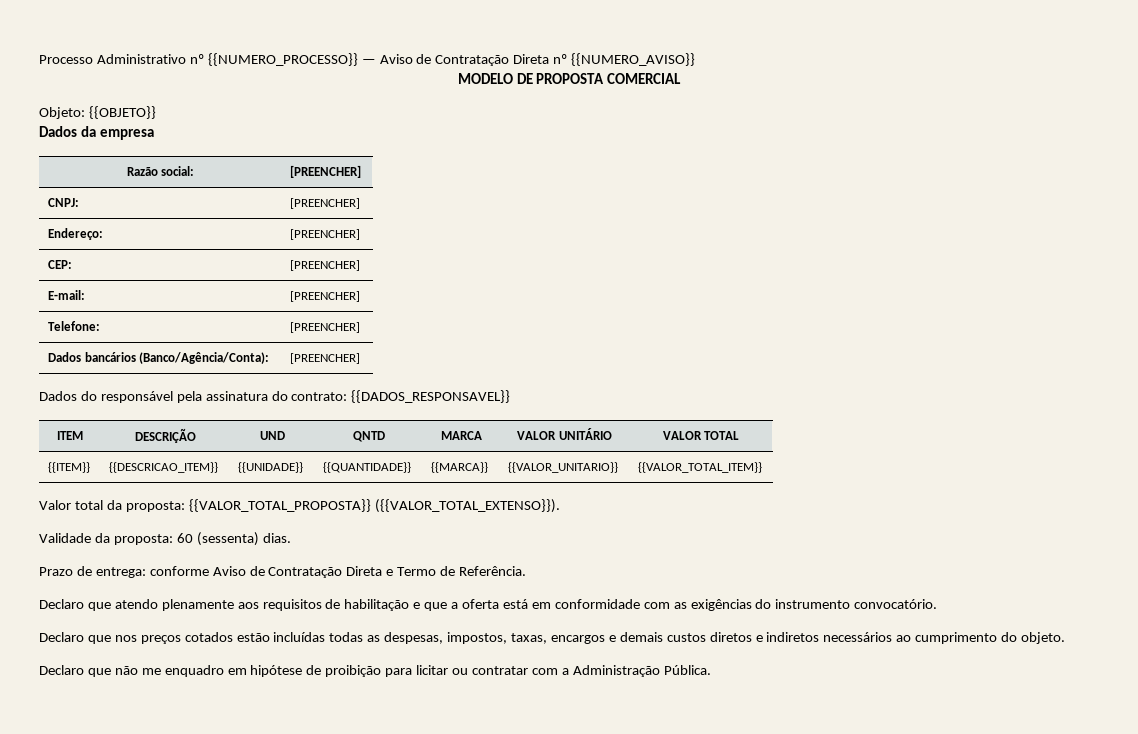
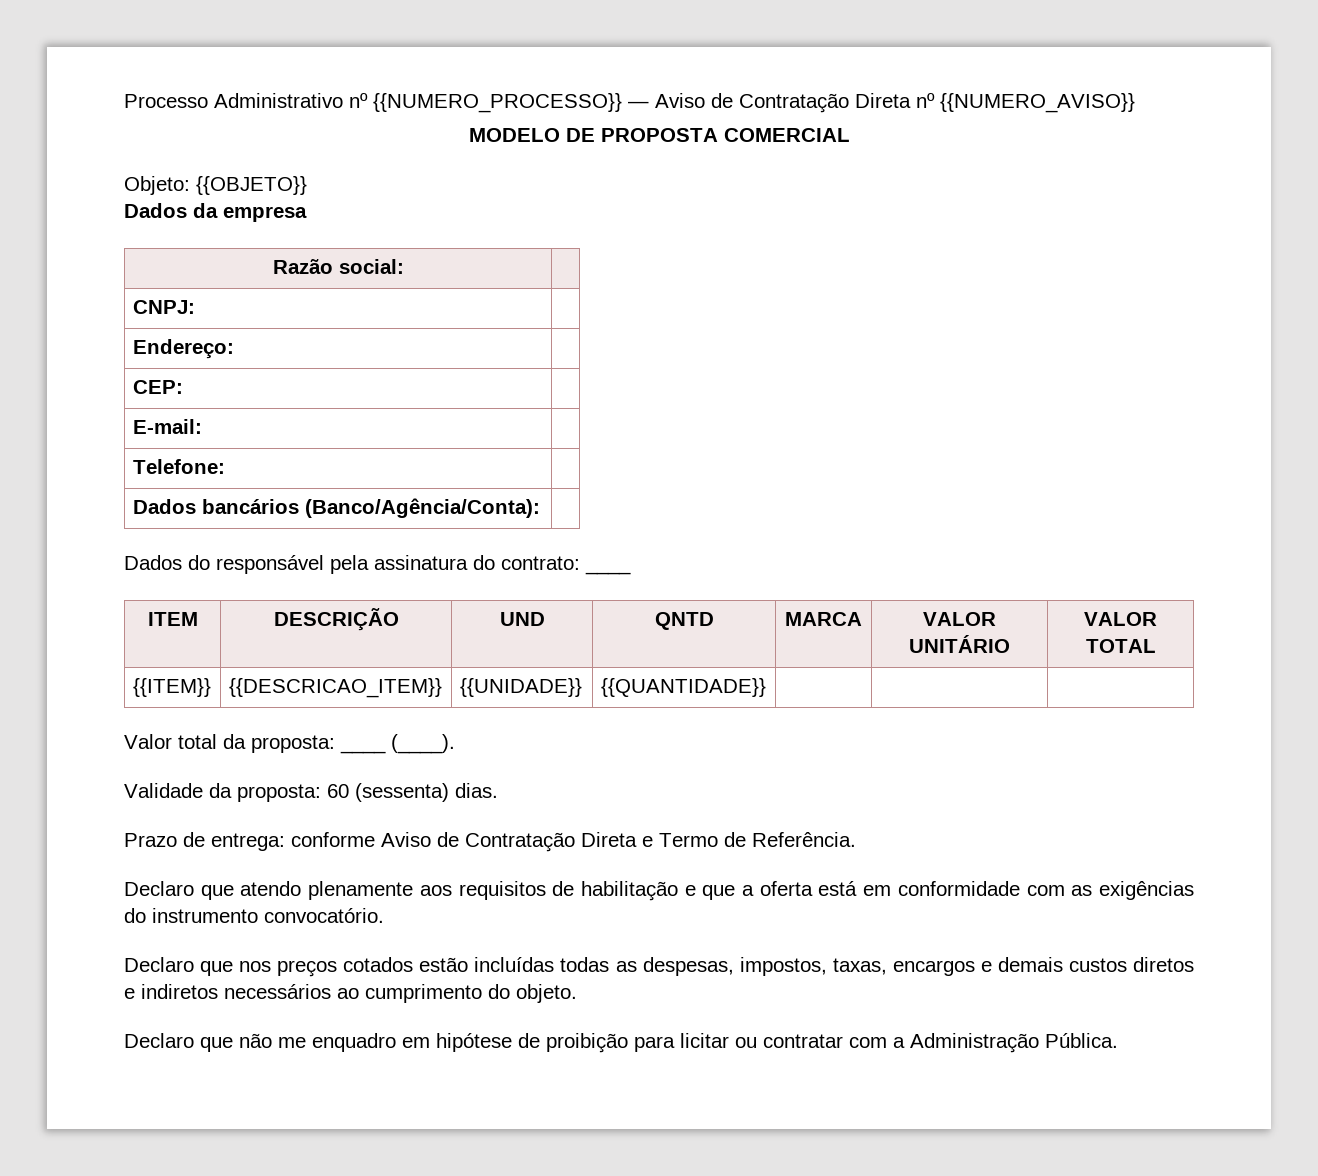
[290,165,362,178] [PREENCHER] -> (404, 266) none
[290,198,361,209] [PREENCHER] -> (195, 307) none
[290,229,361,240] [PREENCHER] -> (234, 349) none
[290,260,361,271] [PREENCHER] -> (183, 387) none
[290,291,361,302] [PREENCHER] -> (202, 426) none
[290,322,361,333] [PREENCHER] -> (225, 466) none
[290,353,361,364] [PREENCHER] -> (540, 508) none
[351,390,511,403] {{DADOS_RESPONSAVEL}} -> [585,570,631,575] ____
[431,462,489,473] [508,462,619,473] [638,462,763,473] {{MARCA}} | {{VALOR_UNITARIO}} | {{VALOR_TOTAL_ITEM}} -> (766, 687) | |
[188,499,560,513] {{VALOR_TOTAL_PROPOSTA}} ({{VALOR_TOTAL_EXTENSO}}). -> [340,734,455,754] ____ (____).

